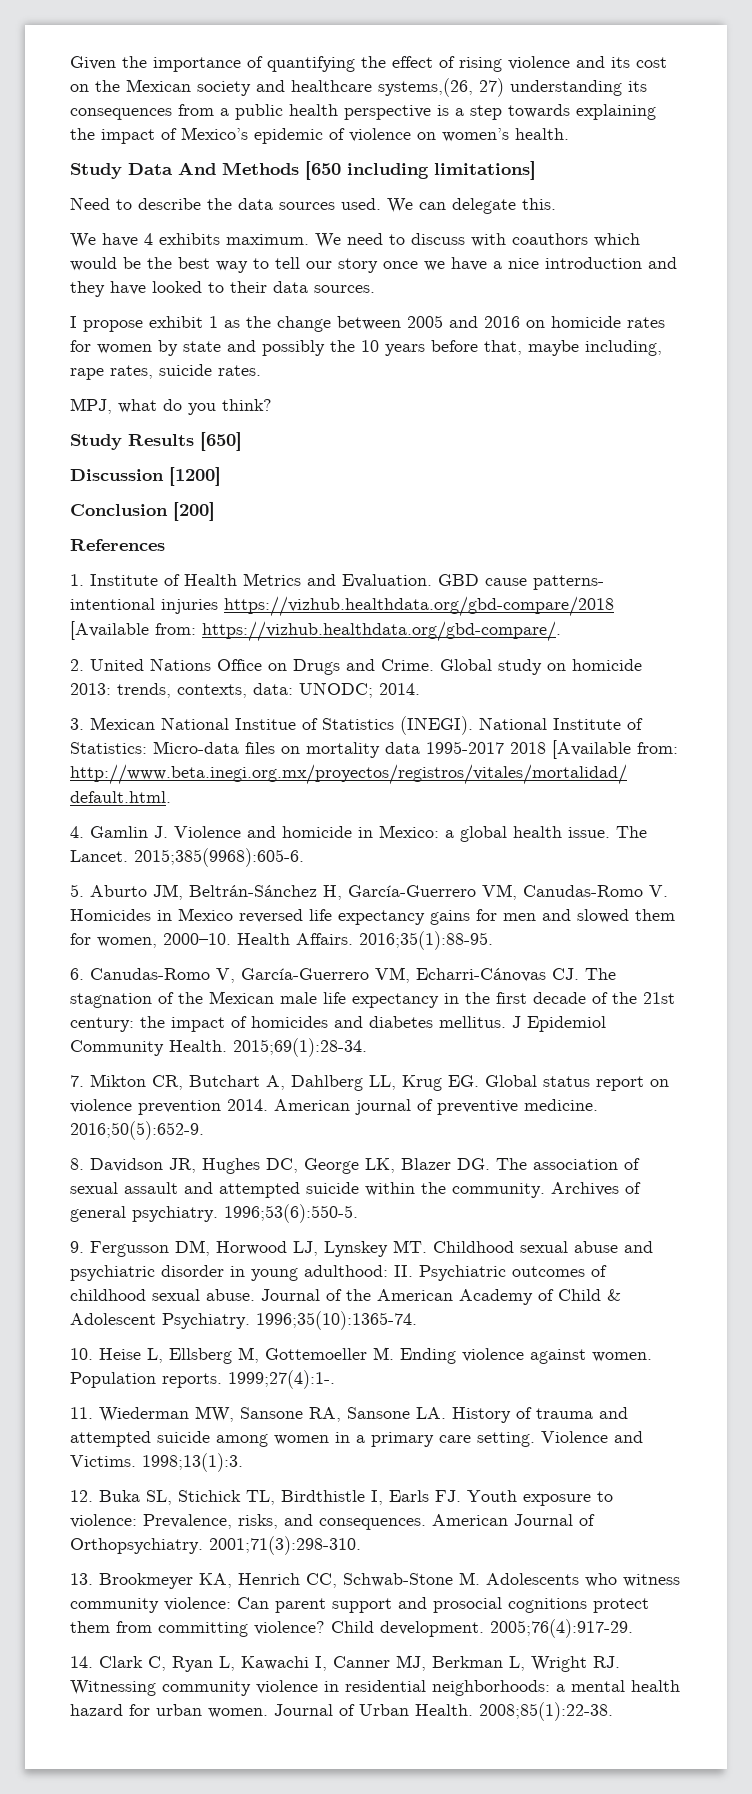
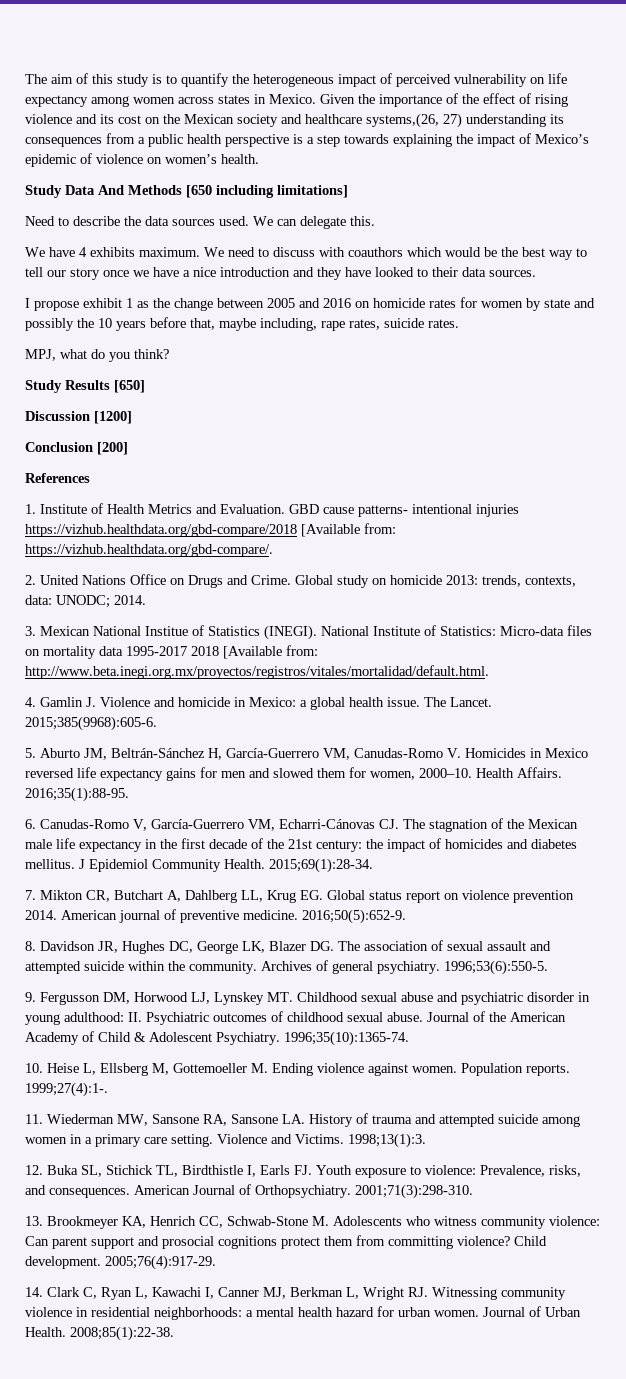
(70, 63) none -> [25,73,567,87] [25,94,316,107] The aim of this study is to quantify the heterogeneous impact of perceived vulnerability on life expectancy among women across states in Mexico.
[267,56,355,72] quantifying -> (458, 98) none

